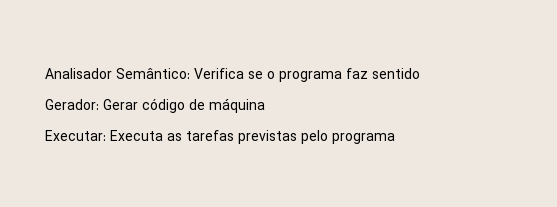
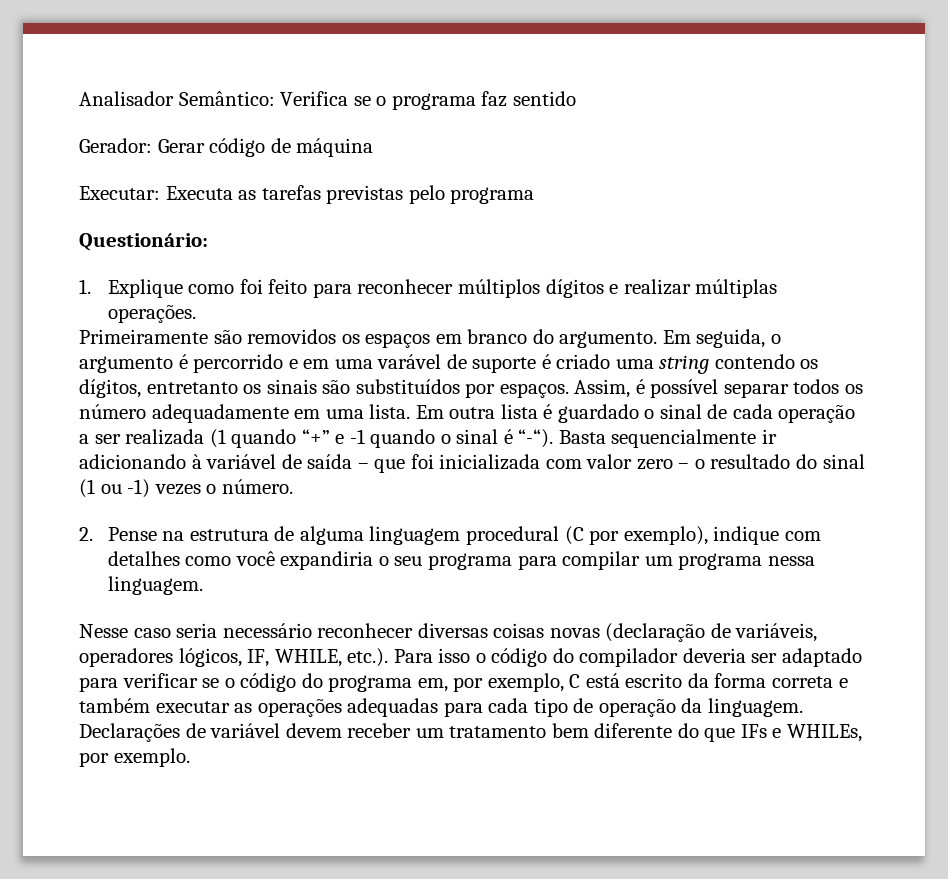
(395, 138) none -> [79,233,208,251] [79,279,778,298] [107,304,196,323] [79,329,781,348] [79,354,819,374] [79,379,863,398] [79,404,856,423] [79,429,778,448] [79,454,865,473] [79,479,293,498] [79,526,821,545] [107,551,815,570] [107,576,203,595] [79,623,818,642] [79,648,862,667] [79,673,848,692] [79,698,803,717] [79,723,862,742] [79,748,190,767] // Questionário: // 1. Explique como foi feito para reconhecer múltiplos dígitos e realizar múltiplas operações. // Primeiramente são removidos os espaços em branco do argumento. Em seguida, o argumento é percorrido e em uma varável de suporte é criado uma string contendo os dígitos, entretanto os sinais são substituídos por espaços. Assim, é possível separar todos os número adequadamente em uma lista. Em outra lista é guardado o sinal de cada operação a ser realizada (1 quando “+” e -1 quando o sinal é “-“). Basta sequencialmente ir adicionando à variável de saída – que foi inicializada com valor zero – o resultado do sinal (1 ou -1) vezes o número. // 2. Pense na estrutura de alguma linguagem procedural (C por exemplo), indique com detalhes como você expandiria o seu programa para compilar um programa nessa linguagem. // Nesse caso seria necessário reconhecer diversas coisas novas (declaração de variáveis, operadores lógicos, IF, WHILE, etc.). Para isso o código do compilador deveria ser adaptado para verificar se o código do programa em, por exemplo, C está escrito da forma correta e também executar as operações adequadas para cada tipo de operação da linguagem. Declarações de variável devem receber um tratamento bem diferente do que IFs e WHILEs, por exemplo.

